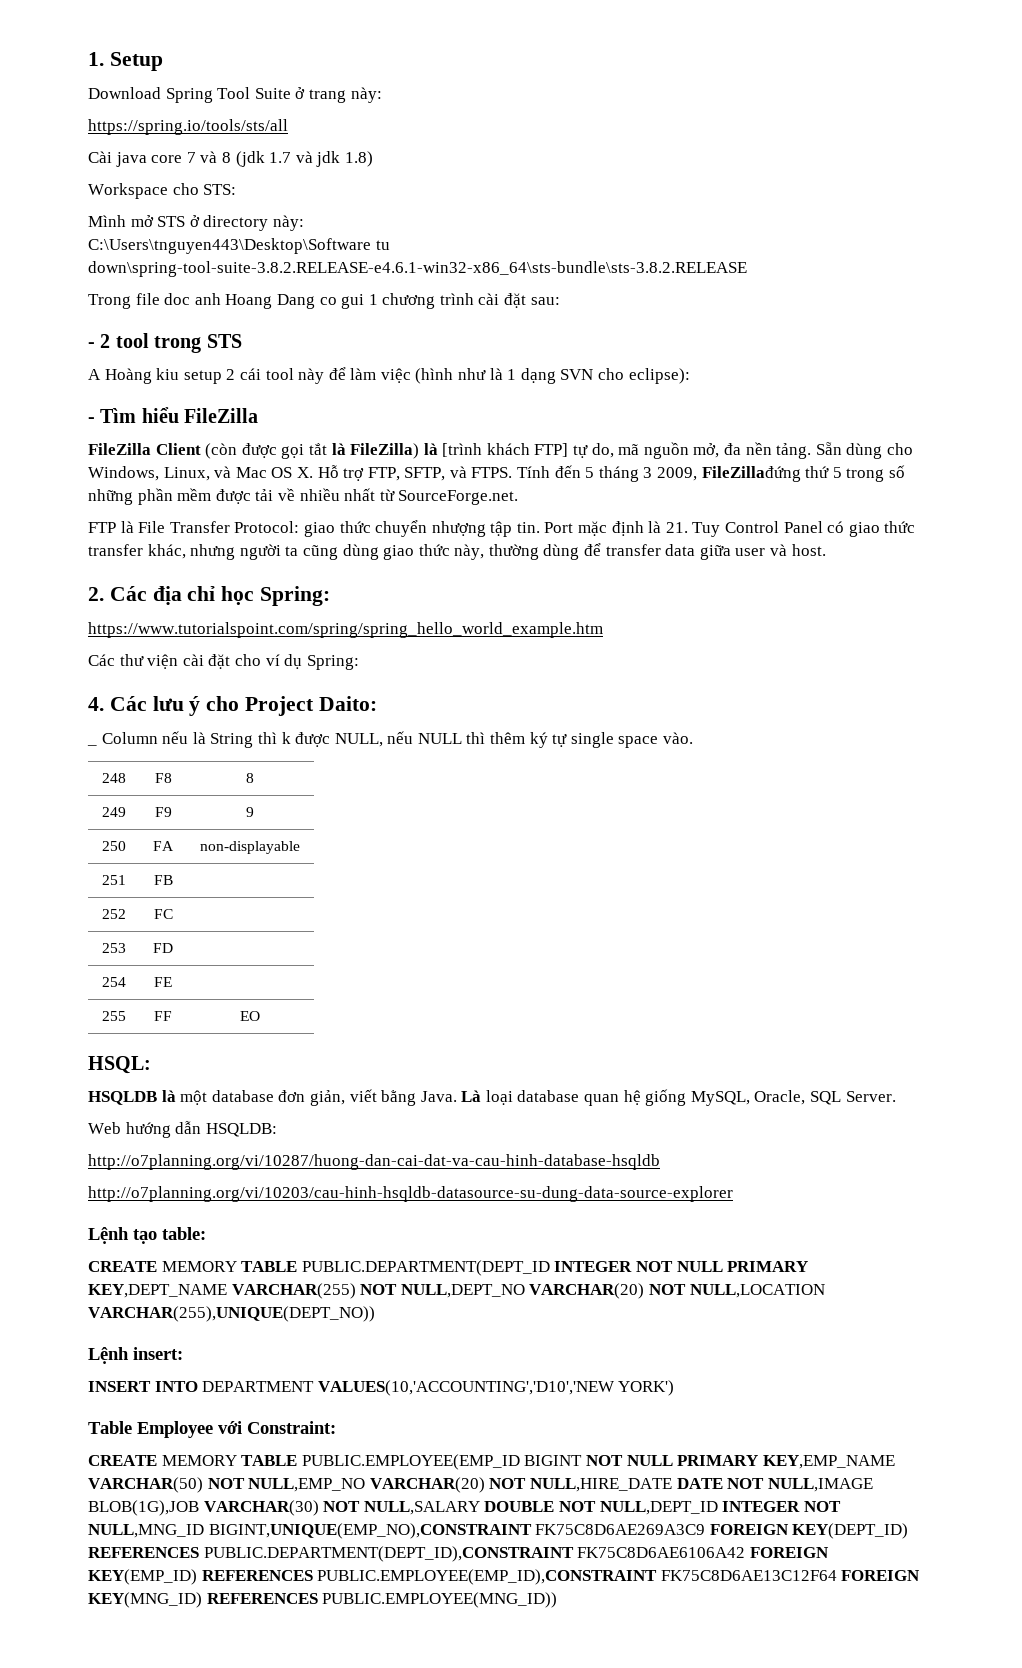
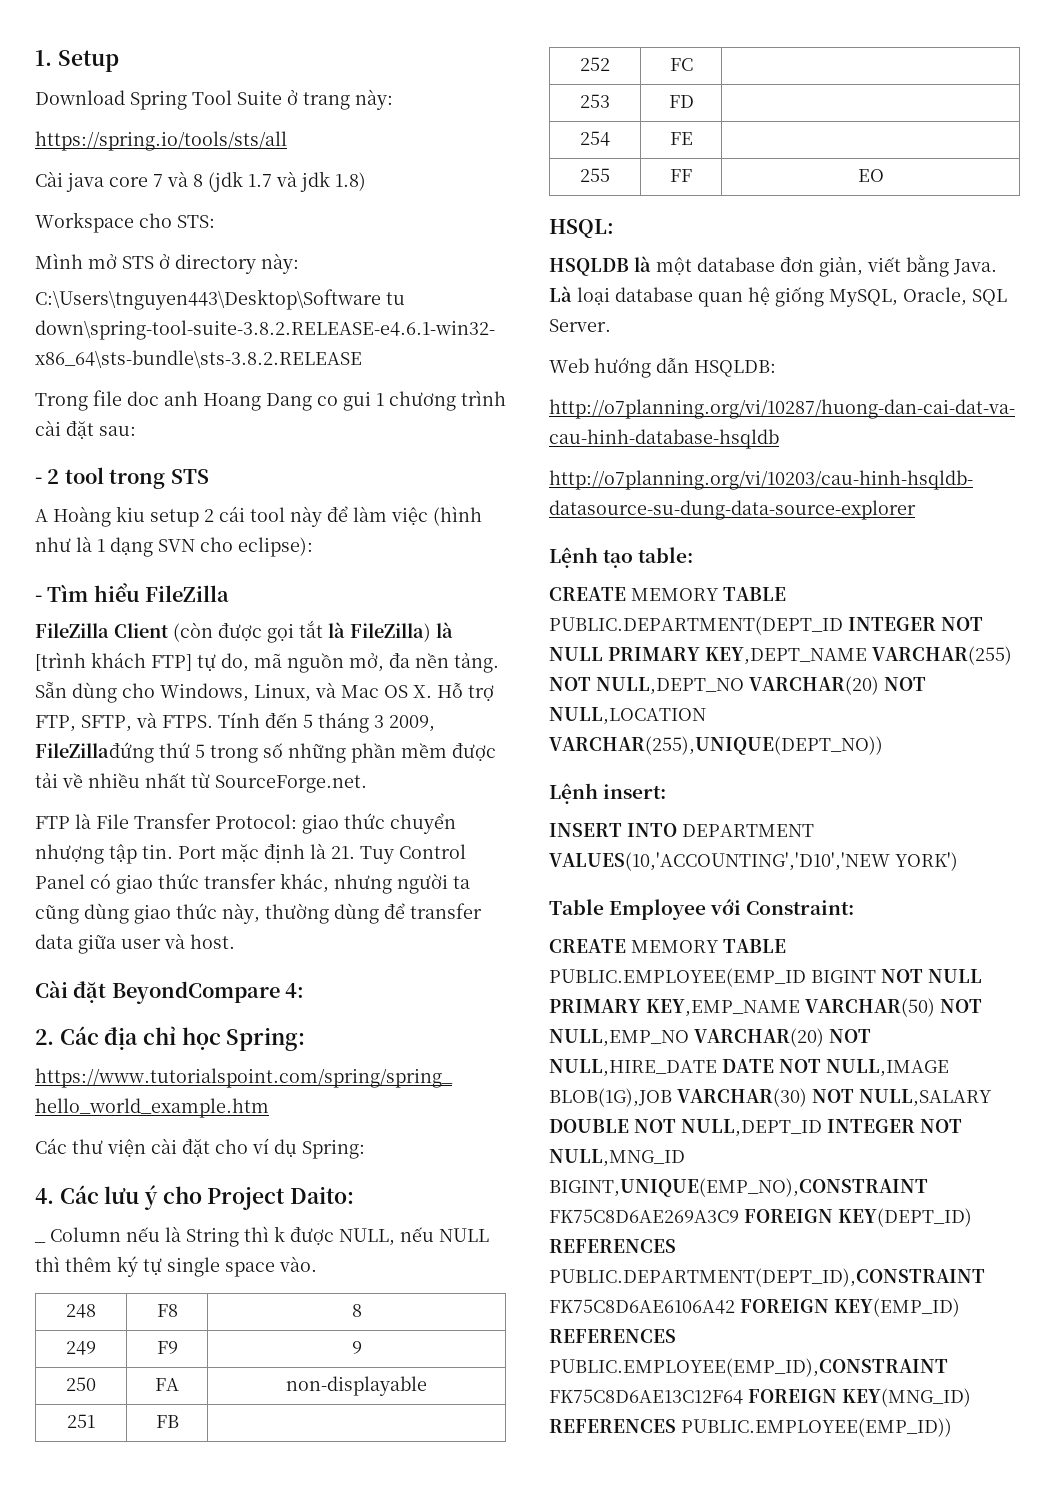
(826, 550) none -> [35,980,305,1004] // Cài đặt BeyondCompare 4:
[322,1592,558,1608] PUBLIC.EMPLOYEE(MNG_ID)) -> [681,1418,952,1437] PUBLIC.EMPLOYEE(EMP_ID))

